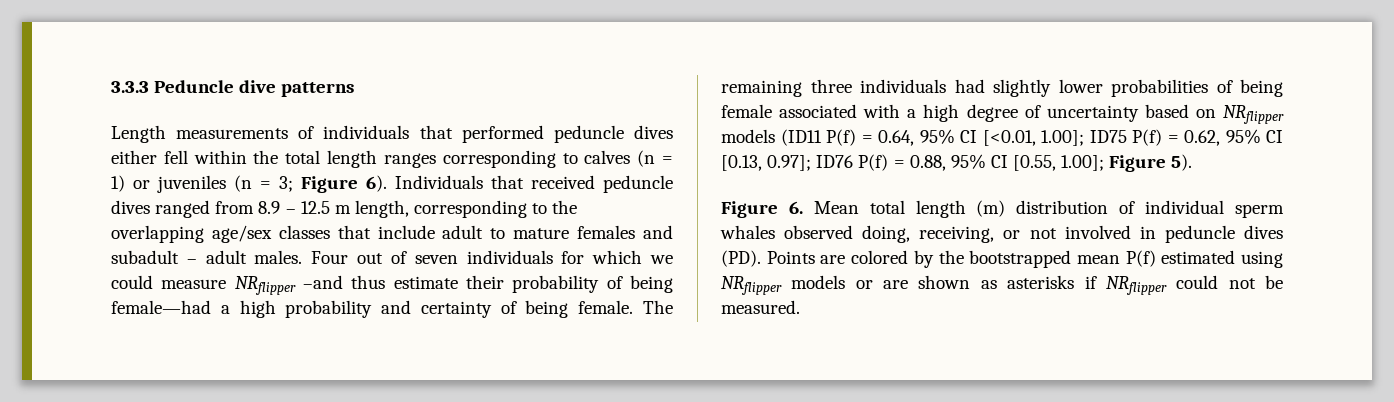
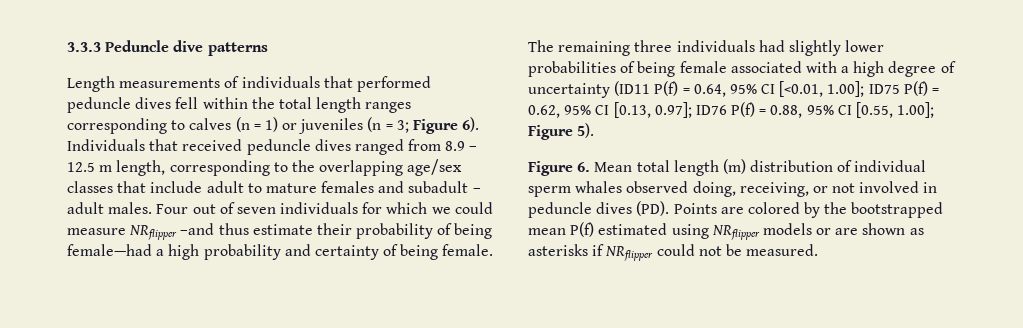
[111,150,157,164] either -> (172, 103) none
[1144,104,1284,124] [721,129,775,143] based on NRflipper models -> (610, 90) none

